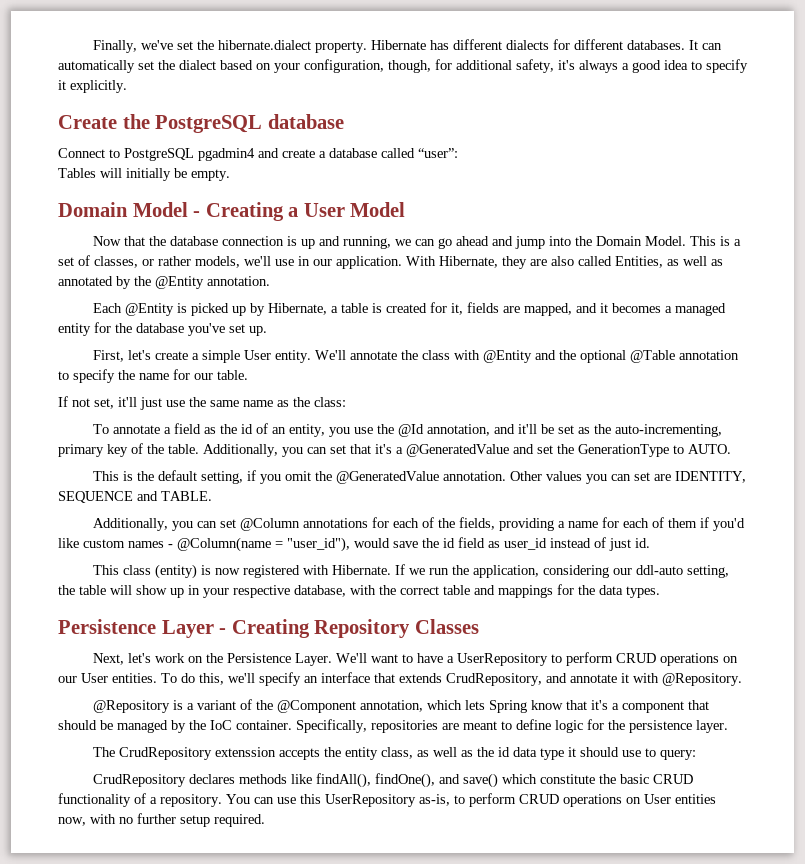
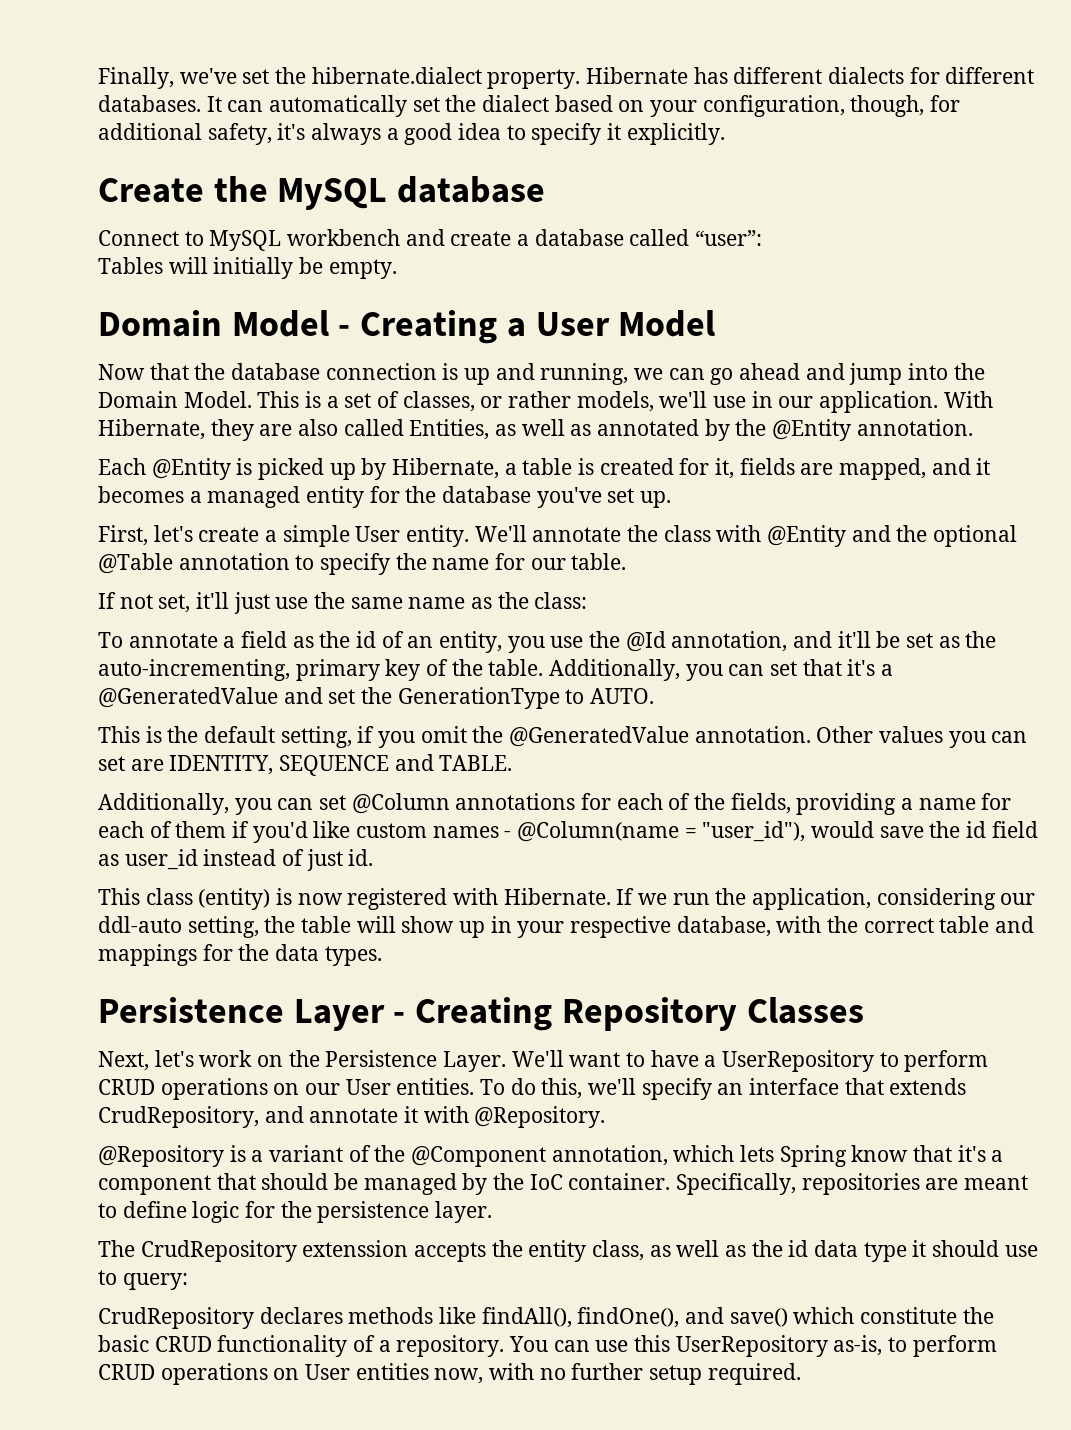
[155,115,263,133] PostgreSQL -> [277,178,388,210] MySQL
[124,148,255,161] PostgreSQL pgadmin4 -> [209,229,401,251] MySQL workbench

